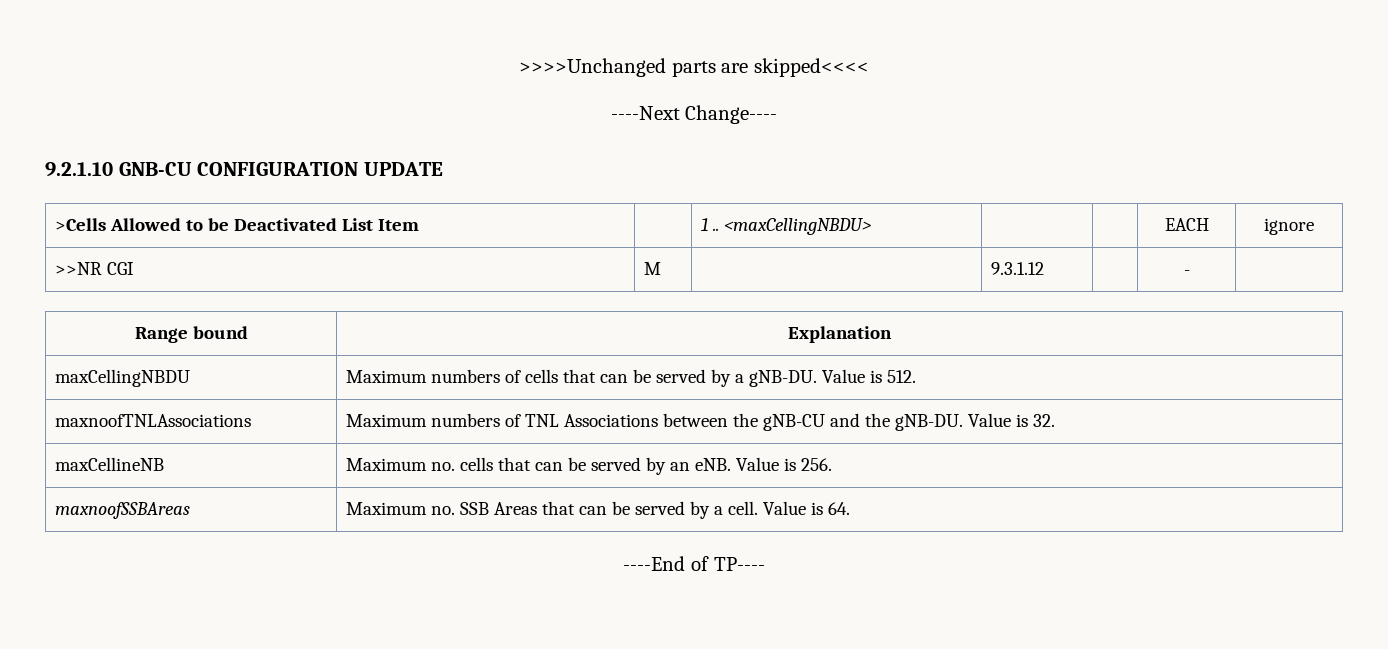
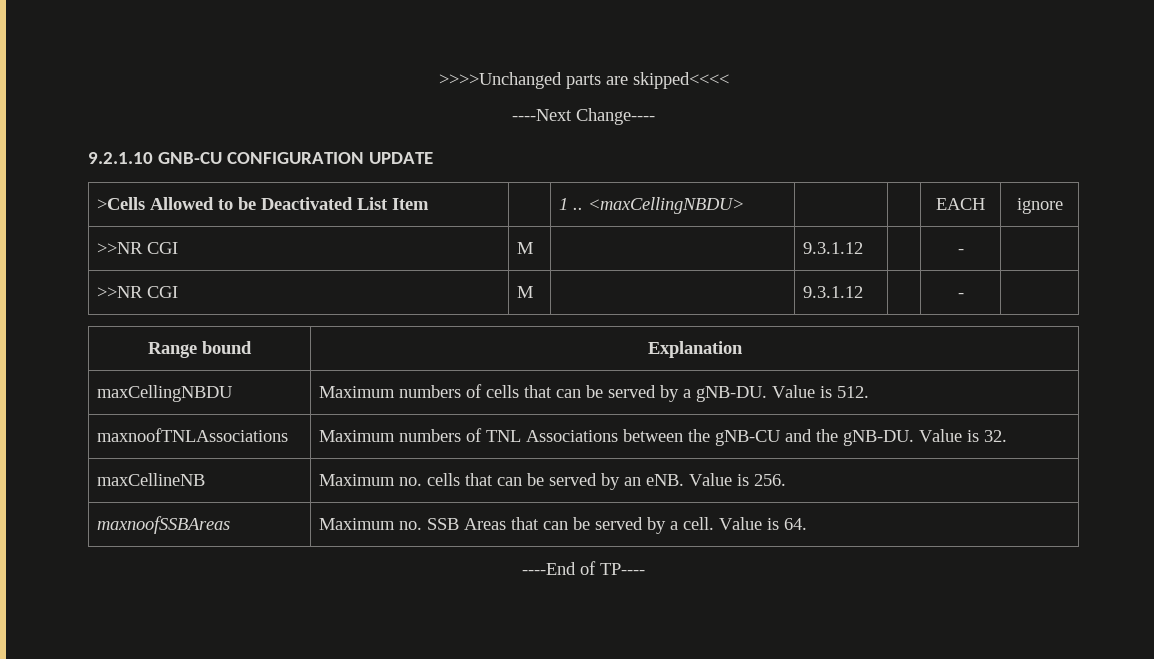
(1190, 272) none -> [97,286,179,298] [517,286,534,298] [803,286,864,298] [957,293,964,298] // >>NR CGI | M | | 9.3.1.12 | | - |

